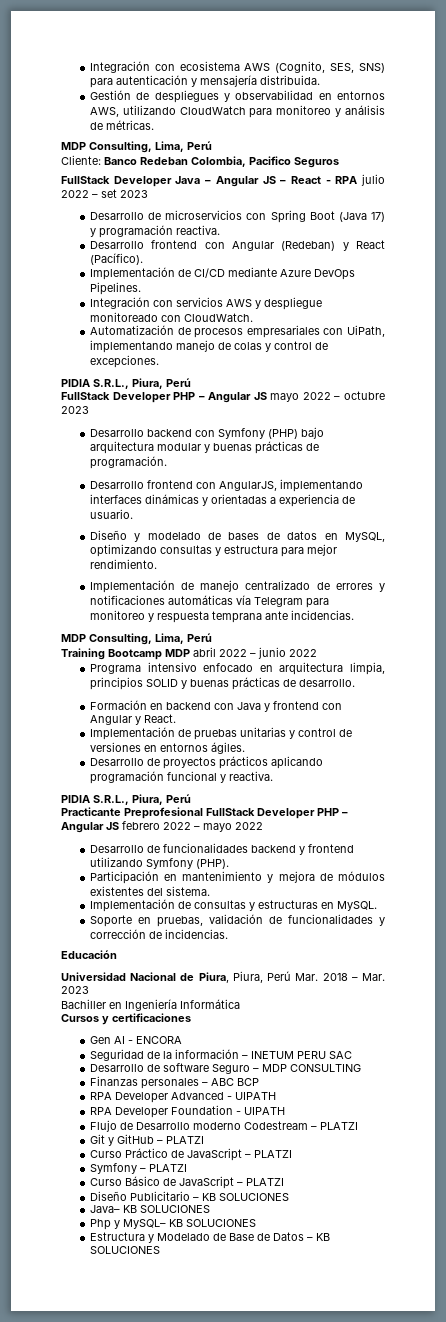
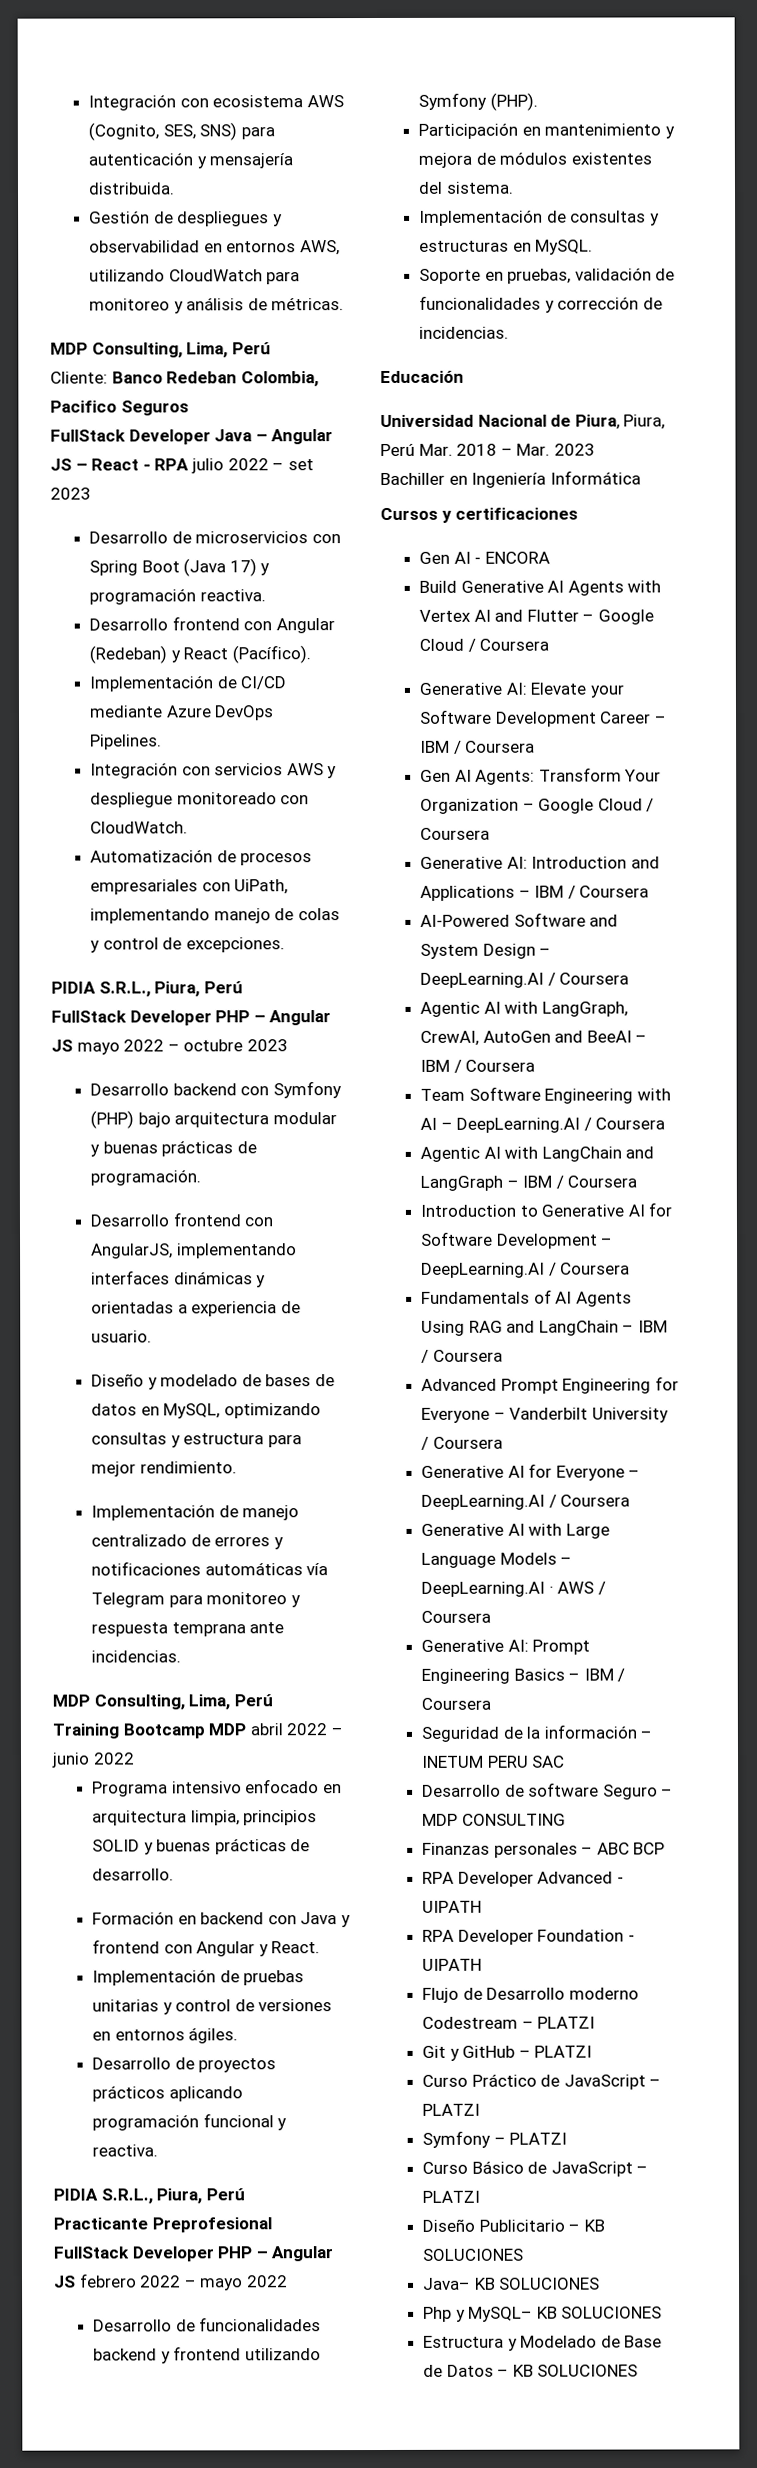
(182, 1040) none -> [418,580,662,596] [418,609,654,625] [418,638,550,652] [418,682,624,698] [418,709,667,727] [419,740,536,754] [419,767,662,785] [419,798,655,814] [419,827,490,840] [419,856,660,869] [419,885,650,901] [419,912,619,927] [419,943,552,959] [419,972,630,988] [419,1001,628,1017] [419,1030,648,1046] [419,1059,536,1073] [419,1086,671,1104] [419,1117,666,1133] [419,1146,655,1162] [419,1175,638,1191] [419,1202,673,1217] [419,1231,614,1249] [420,1262,631,1278] [420,1289,632,1307] [420,1320,668,1336] [420,1349,503,1363] [420,1376,679,1394] [420,1407,669,1423] [420,1436,503,1450] [420,1463,641,1481] [420,1494,631,1510] [420,1523,610,1539] [420,1552,573,1568] [420,1581,606,1597] [420,1610,491,1623] [420,1639,591,1655] [420,1668,626,1684] [420,1697,491,1710] // Build Generative AI Agents with Vertex AI and Flutter – Google Cloud / Coursera // Generative AI: Elevate your Software Development Career – IBM / Coursera // Gen AI Agents: Transform Your Organization – Google Cloud / Coursera // Generative AI: Introduction and Applications – IBM / Coursera // AI-Powered Software and System Design – DeepLearning.AI / Coursera // Agentic AI with LangGraph, CrewAI, AutoGen and BeeAI – IBM / Coursera // Team Software Engineering with AI – DeepLearning.AI / Coursera // Agentic AI with LangChain and LangGraph – IBM / Coursera // Introduction to Generative AI for Software Development – DeepLearning.AI / Coursera // Fundamentals of AI Agents Using RAG and LangChain – IBM / Coursera // Advanced Prompt Engineering for Everyone – Vanderbilt University / Coursera // Generative AI for Everyone – DeepLearning.AI / Coursera // Generative AI with Large Language Models – DeepLearning.AI · AWS / Coursera // Generative AI: Prompt Engineering Basics – IBM / Coursera

